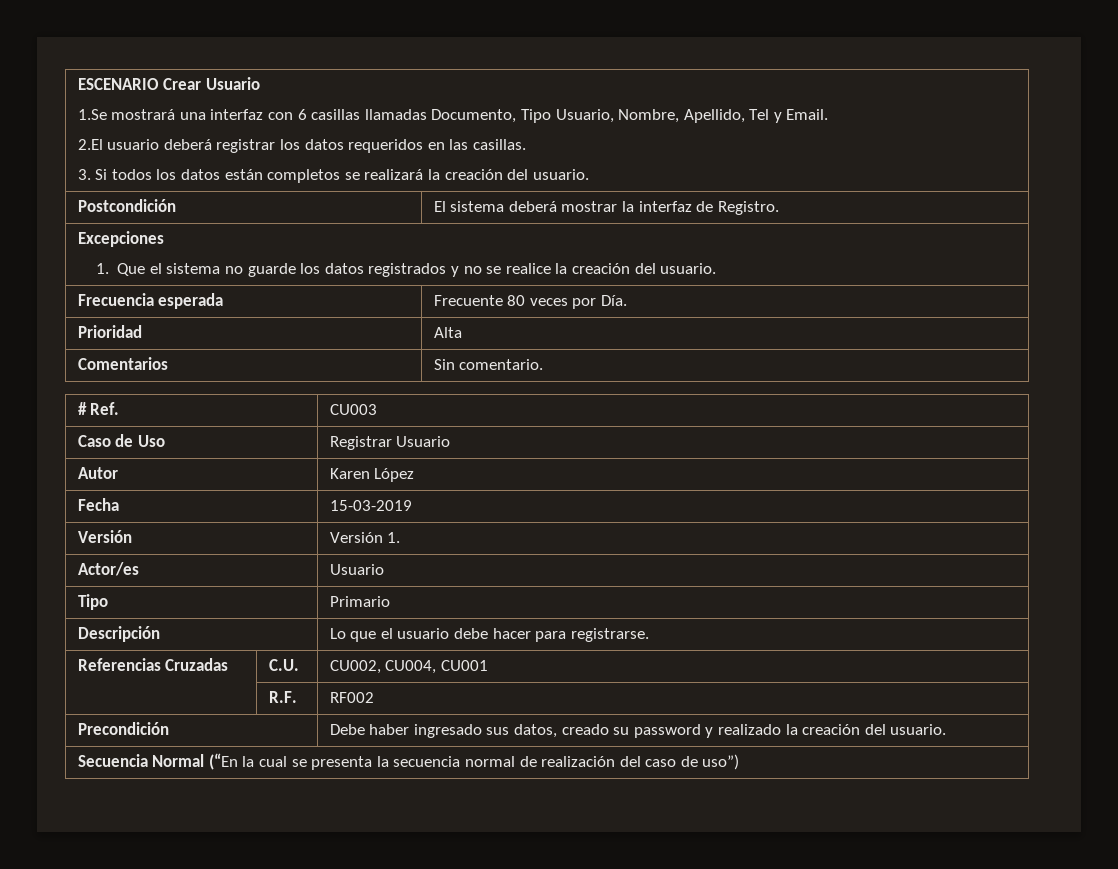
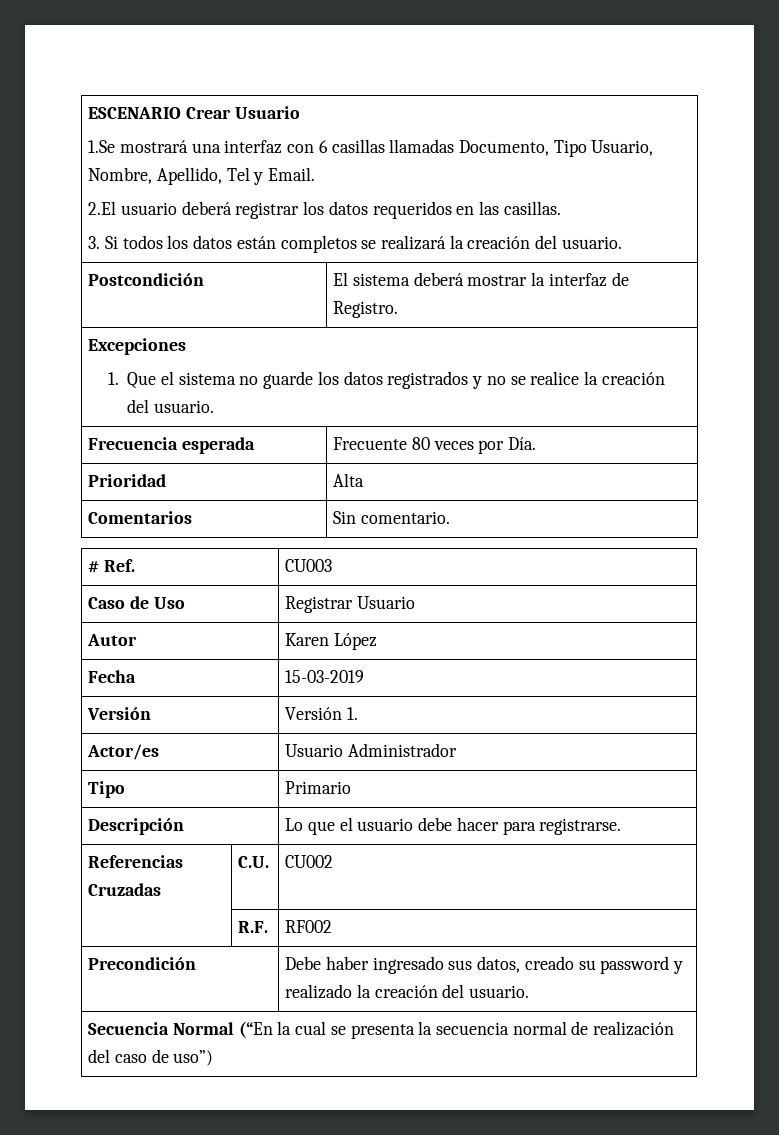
(384, 569) none -> [347,743,457,757] Administrador
[329,660,488,674] CU002, CU004, CU001 -> [285,855,334,868] CU002

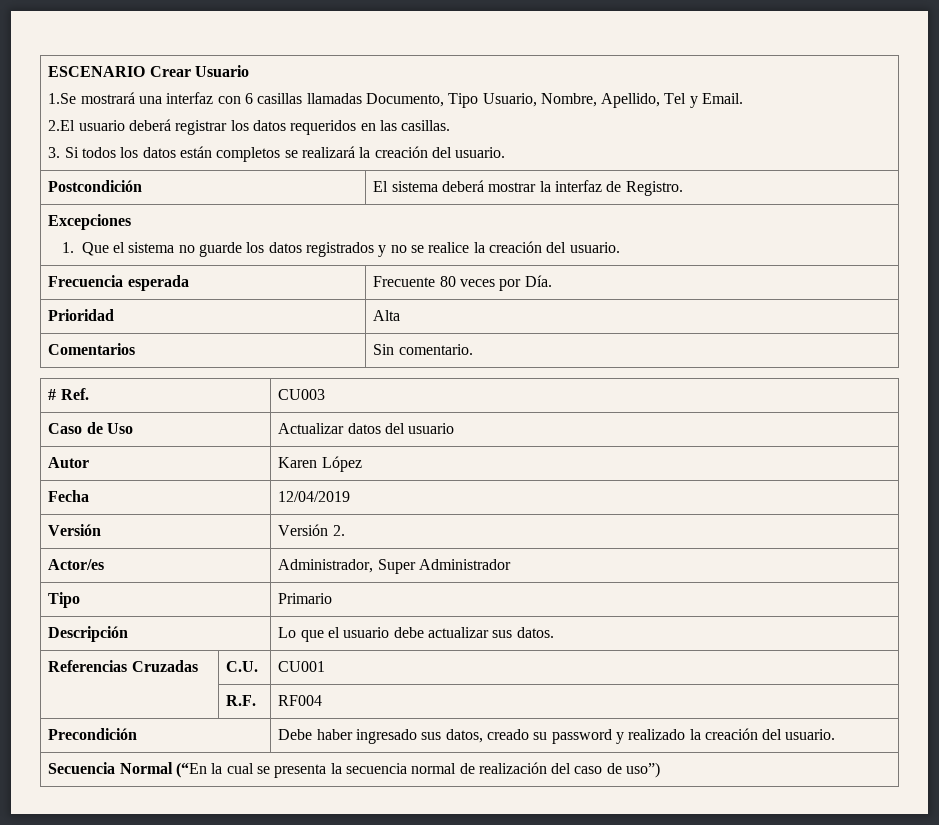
[285,596,415,613] Registrar Usuario -> [278,423,455,434] Actualizar datos del usuario
[285,670,365,683] 15-03-2019 -> [278,491,351,502] 12/04/2019
[346,707,358,720] 1. -> [332,525,345,536] 2.
[285,744,344,757] Usuario -> [278,559,416,574] Administrador, Super
[456,817,622,835] hacer para registrarse. -> [427,627,554,638] actualizar sus datos.
[285,855,334,868] CU002 -> [278,661,326,672] CU001
[285,920,333,933] RF002 -> [278,695,323,706] RF004

